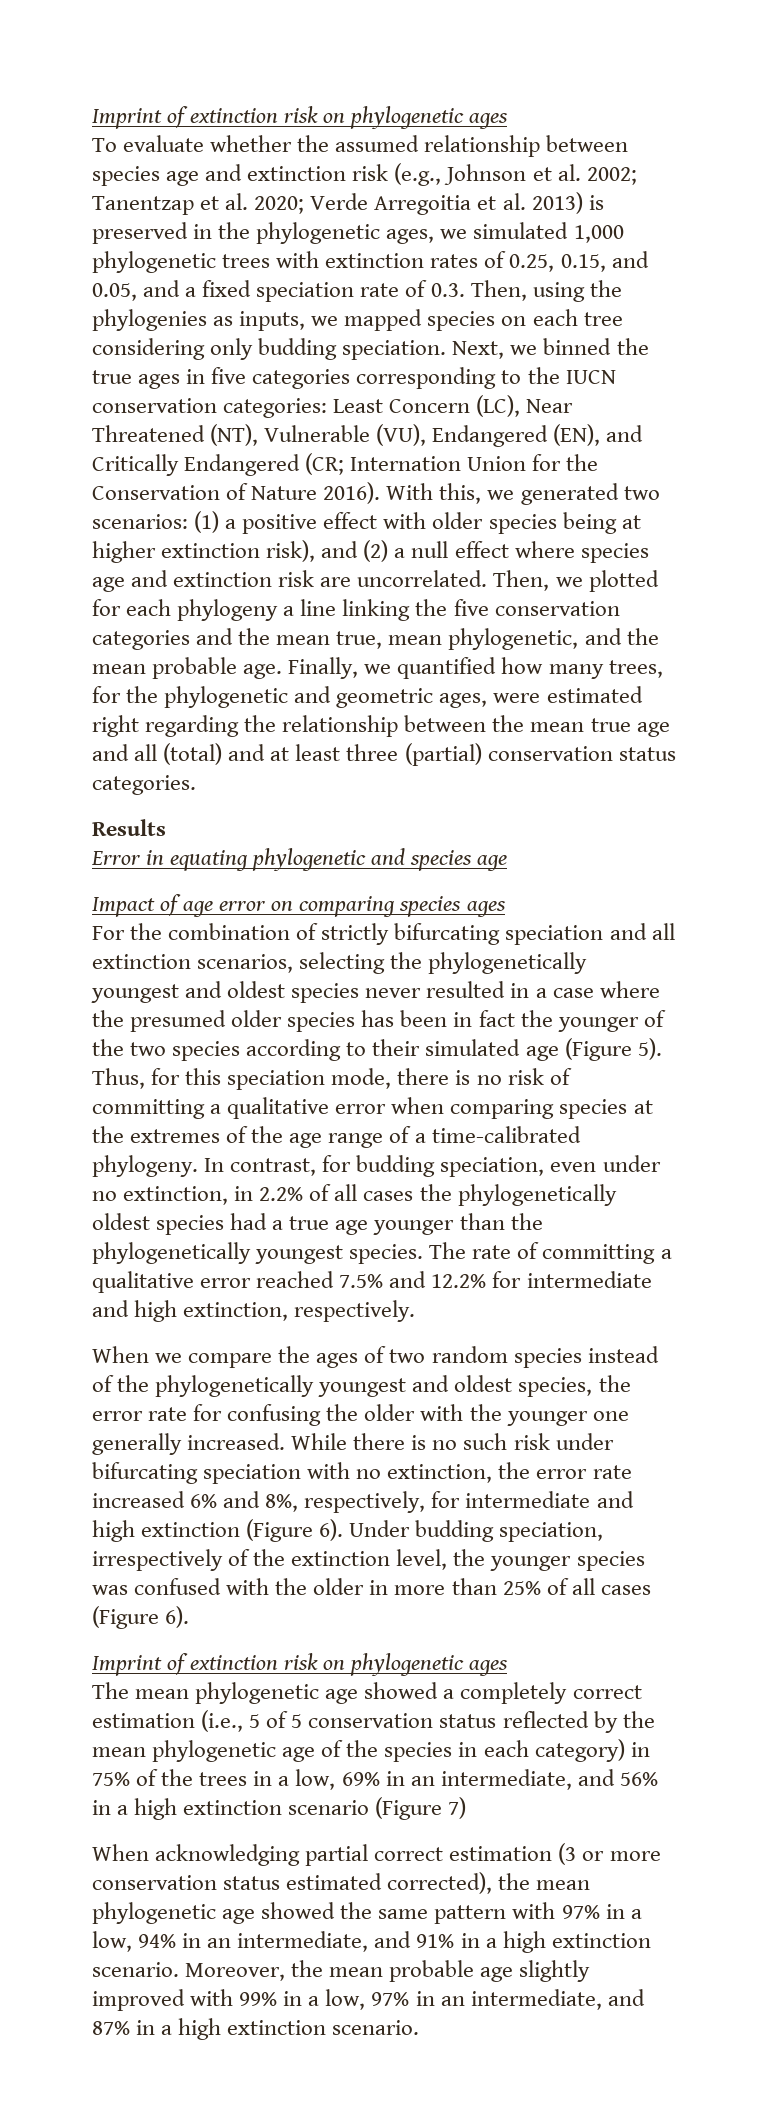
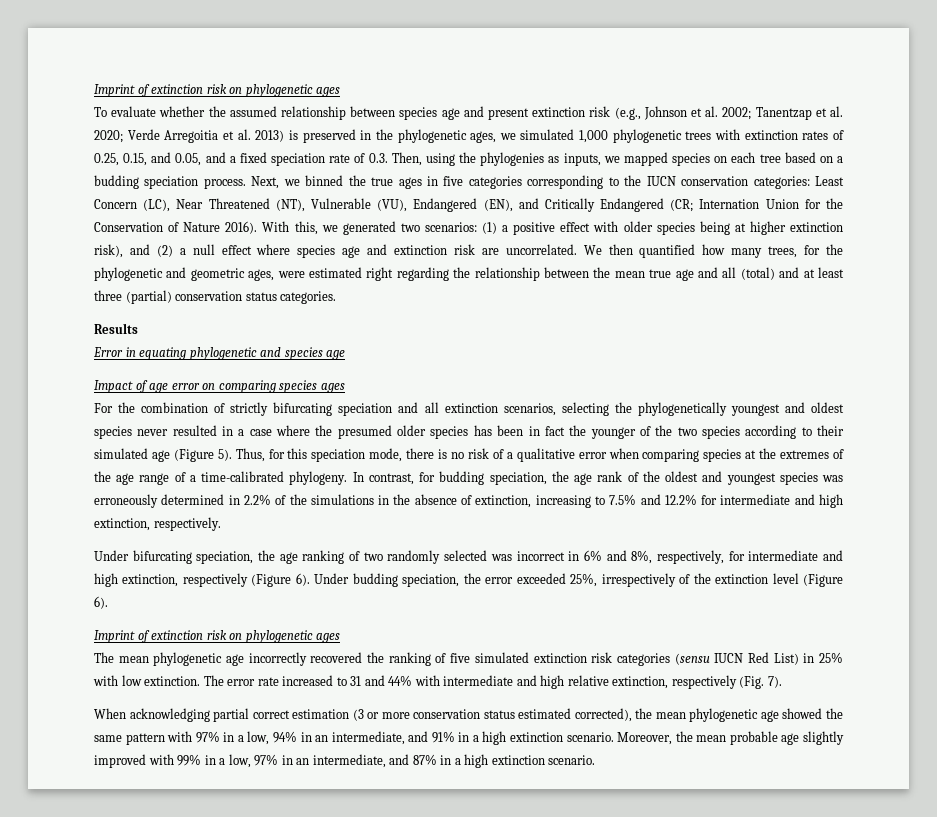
(243, 172) none -> [487,108,529,120] present
[92,338,447,360] considering only budding speciation. -> [784,152,843,163] [94,175,246,189] based on a budding speciation process.
[493,570,659,592] [92,599,620,621] [92,628,659,650] [92,657,392,679] Then, we plotted for each phylogeny a line linking the five conservation categories and the mean true, mean phylogenetic, and the mean probable age. Finally, we -> [583,244,633,255] We then
[92,1099,205,1119] committing -> (504, 454) none
[550,1155,661,1172] [92,1184,617,1206] [92,1213,543,1235] [92,1242,672,1264] [92,1271,335,1293] even under no extinction, in 2.2% of all cases the phylogenetically oldest species had a true age younger than the phylogenetically youngest species. The rate of committing a qualitative error reached -> [551,471,843,485] [94,494,605,508] the age rank of the oldest and youngest species was erroneously determined in 2.2% of the simulations in the absence of extinction, increasing to
[92,1346,659,1368] [92,1375,631,1397] [92,1404,629,1426] [92,1433,614,1455] [92,1462,632,1484] [92,1491,185,1508] When we compare the ages of two random species instead of the phylogenetically youngest and oldest species, the error rate for confusing the older with the younger one generally increased. While there is no such risk under bifurcating speciation with no extinction, the error rate increased -> [94,550,580,564] Under bifurcating speciation, the age ranking of two randomly selected was incorrect in
[141,1522,241,1537] extinction -> [122,573,248,587] extinction, respectively
[92,1549,645,1571] [92,1578,651,1595] irrespectively of the extinction level, the younger species was confused with the older in more than 25% of all cases -> [463,573,799,587] the error exceeded 25%, irrespectively of the extinction level
[364,1682,642,1704] [92,1710,655,1733] [92,1739,650,1762] [92,1769,658,1790] [92,1797,467,1820] showed a completely correct estimation (i.e., 5 of 5 conservation status reflected by the mean phylogenetic age of the species in each category) in 75% of the trees in a low, 69% in an intermediate, and 56% in a high extinction scenario (Figure 7) -> [248,652,844,666] [93,675,782,689] incorrectly recovered the ranking of five simulated extinction risk categories (sensu IUCN Red List) in 25% with low extinction. The error rate increased to 31 and 44% with intermediate and high relative extinction, respectively (Fig. 7).

